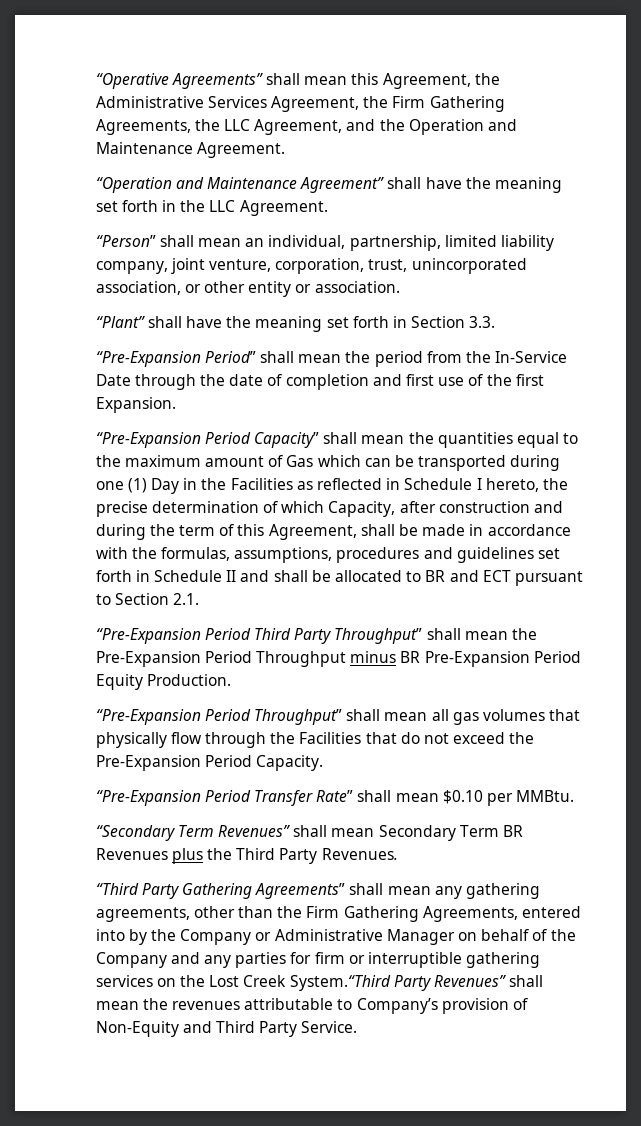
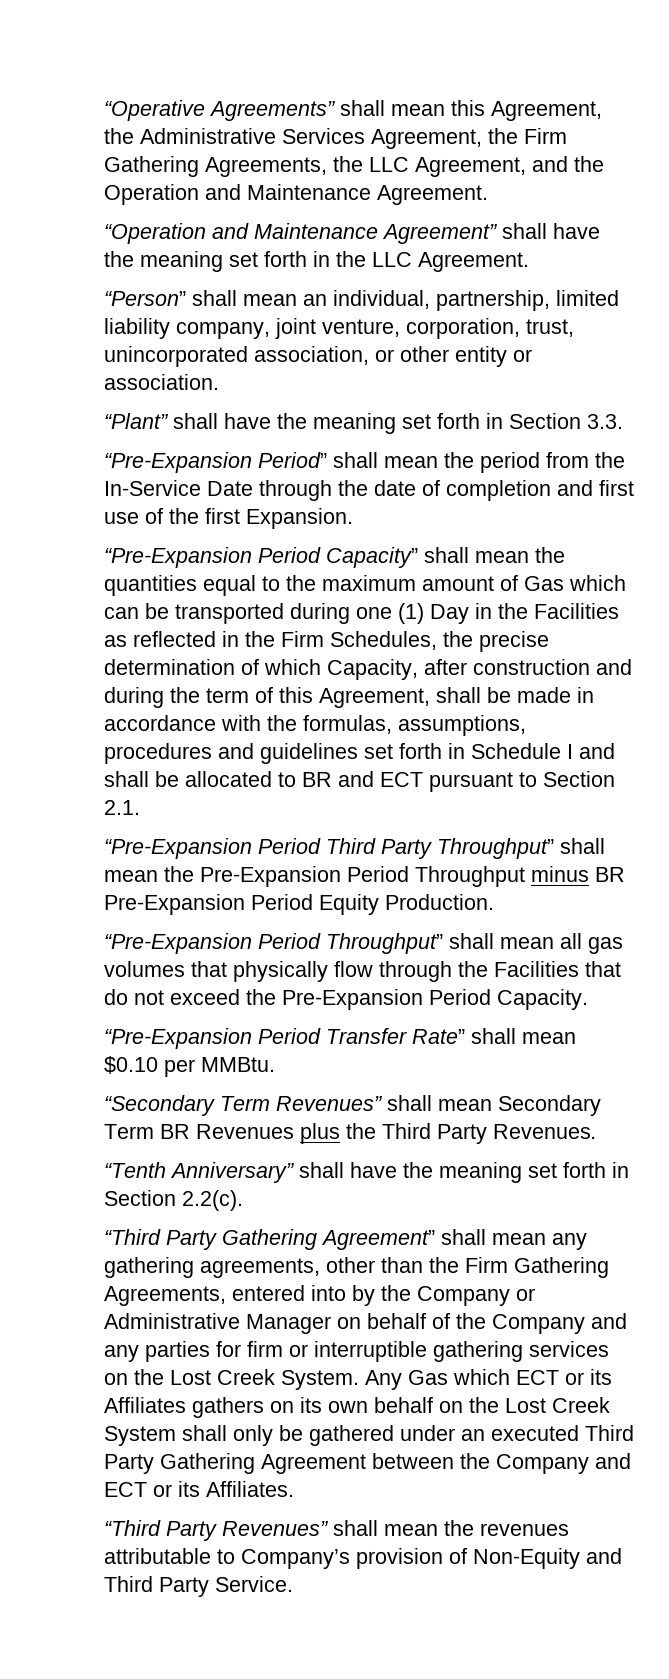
[404,478,539,492] Schedule I hereto, -> [244,631,437,650] the Firm Schedules,
[226,570,237,582] II -> [566,744,573,759] I
(398, 854) none -> [103,1162,629,1183] [103,1190,243,1211] // “Tenth Anniversary” shall have the meaning set forth in Section 2.2(c).
[255,883,346,899] Agreements” -> [320,1230,435,1250] Agreement”
[289,975,391,991] System.“Third -> [280,1369,612,1390] [103,1397,610,1418] [103,1425,634,1446] [103,1453,631,1474] [103,1481,294,1497] [103,1520,161,1536] System. Any Gas which ECT or its Affiliates gathers on its own behalf on the Lost Creek System shall only be gathered under an executed Third Party Gathering Agreement between the Company and ECT or its Affiliates. // “Third

